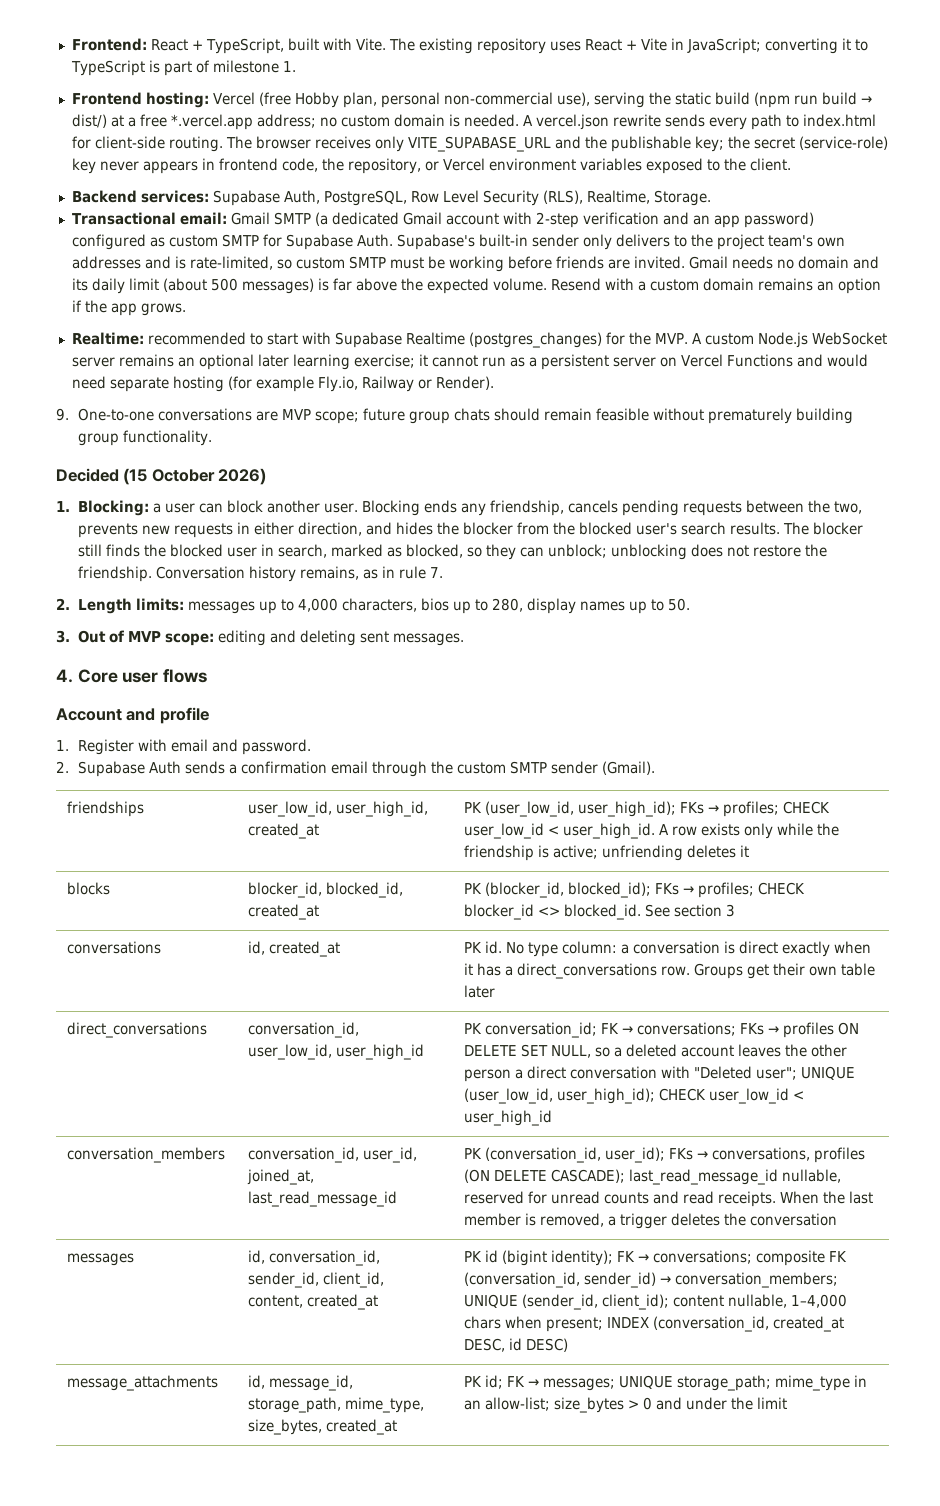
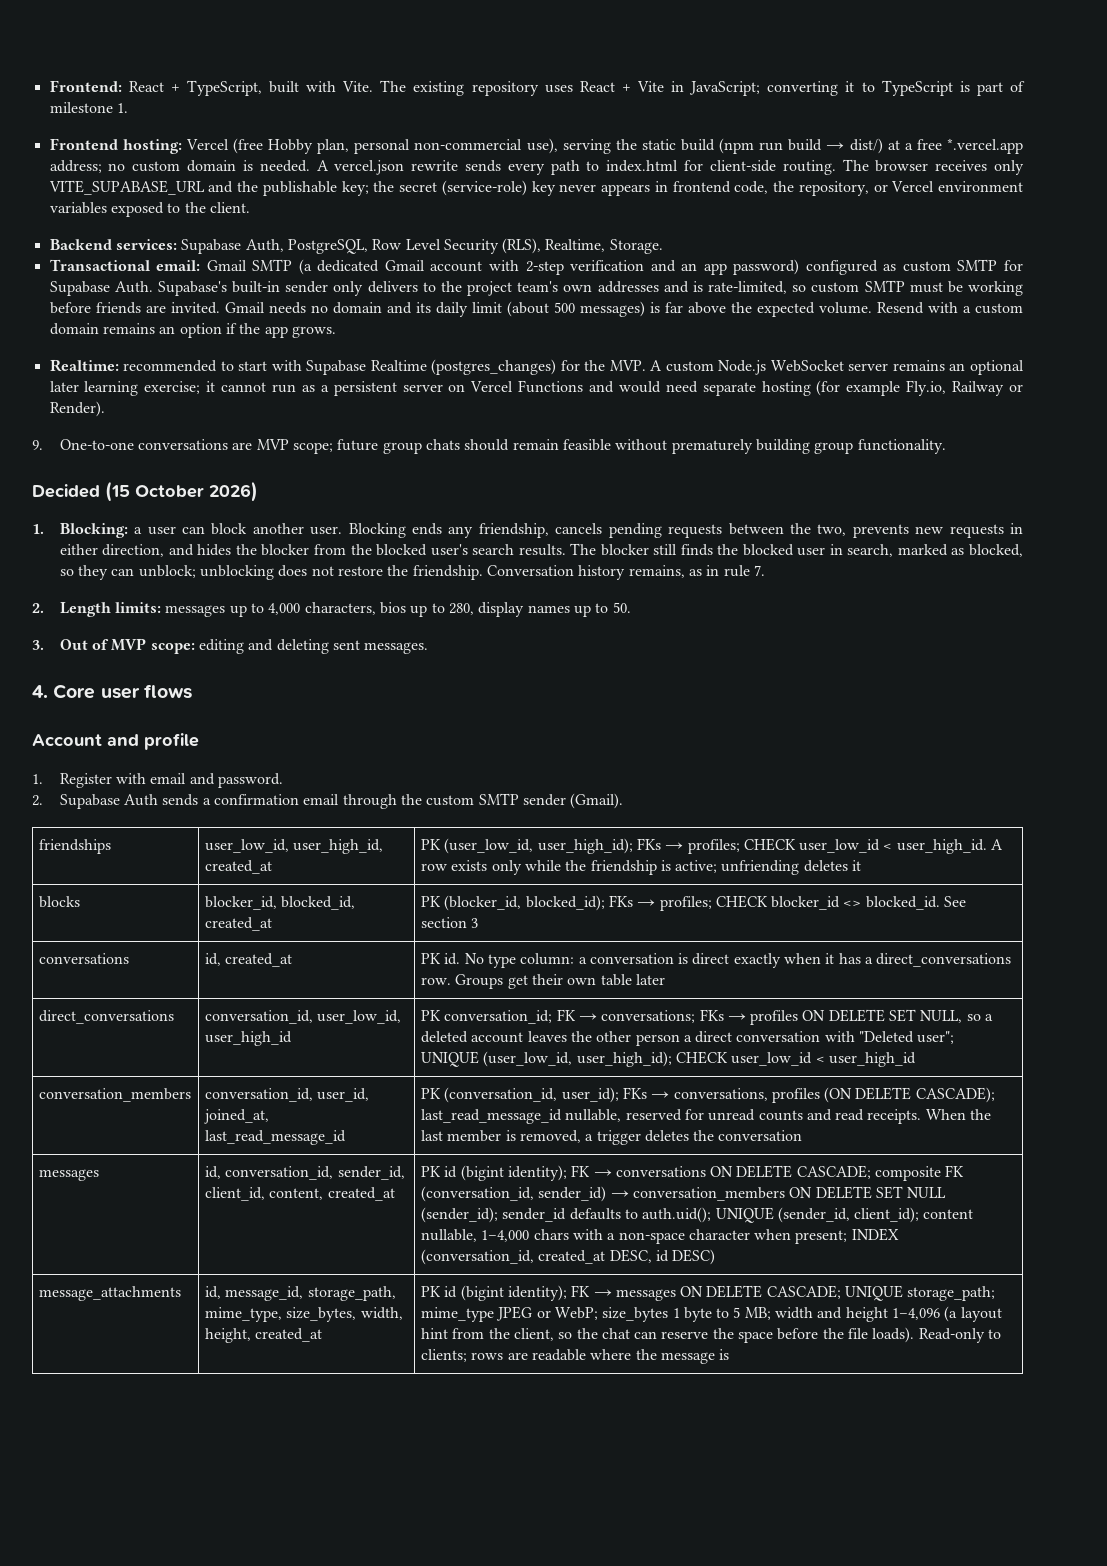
[653,1250,753,1264] conversations; -> [615,1165,871,1179] conversations ON DELETE CASCADE;
[675,1272,839,1288] conversation_members; -> [632,1186,947,1201] [420,1207,712,1223] conversation_members ON DELETE SET NULL (sender_id); sender_id defaults to auth.uid();
(502, 1322) none -> [572,1229,750,1244] with a non-space character
[326,1419,398,1435] [464,1375,868,1391] [464,1397,788,1413] created_at | PK id; FK → messages; UNIQUE storage_path; mime_type in an allow-list; size_bytes > 0 and under the limit -> [360,1307,403,1320] [204,1328,323,1343] [420,1285,996,1301] [420,1306,1002,1322] [420,1327,1002,1343] [420,1349,730,1364] width, height, created_at | PK id (bigint identity); FK → messages ON DELETE CASCADE; UNIQUE storage_path; mime_type JPEG or WebP; size_bytes 1 byte to 5 MB; width and height 1–4,096 (a layout hint from the client, so the chat can reserve the space before the file loads). Read-only to clients; rows are readable where the message is

